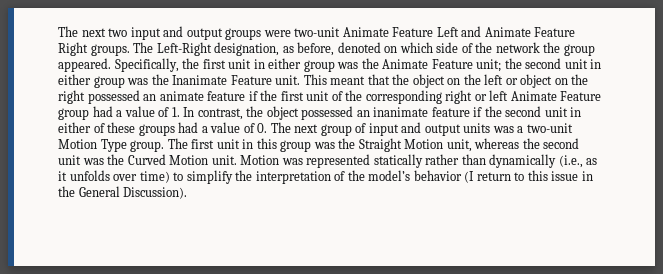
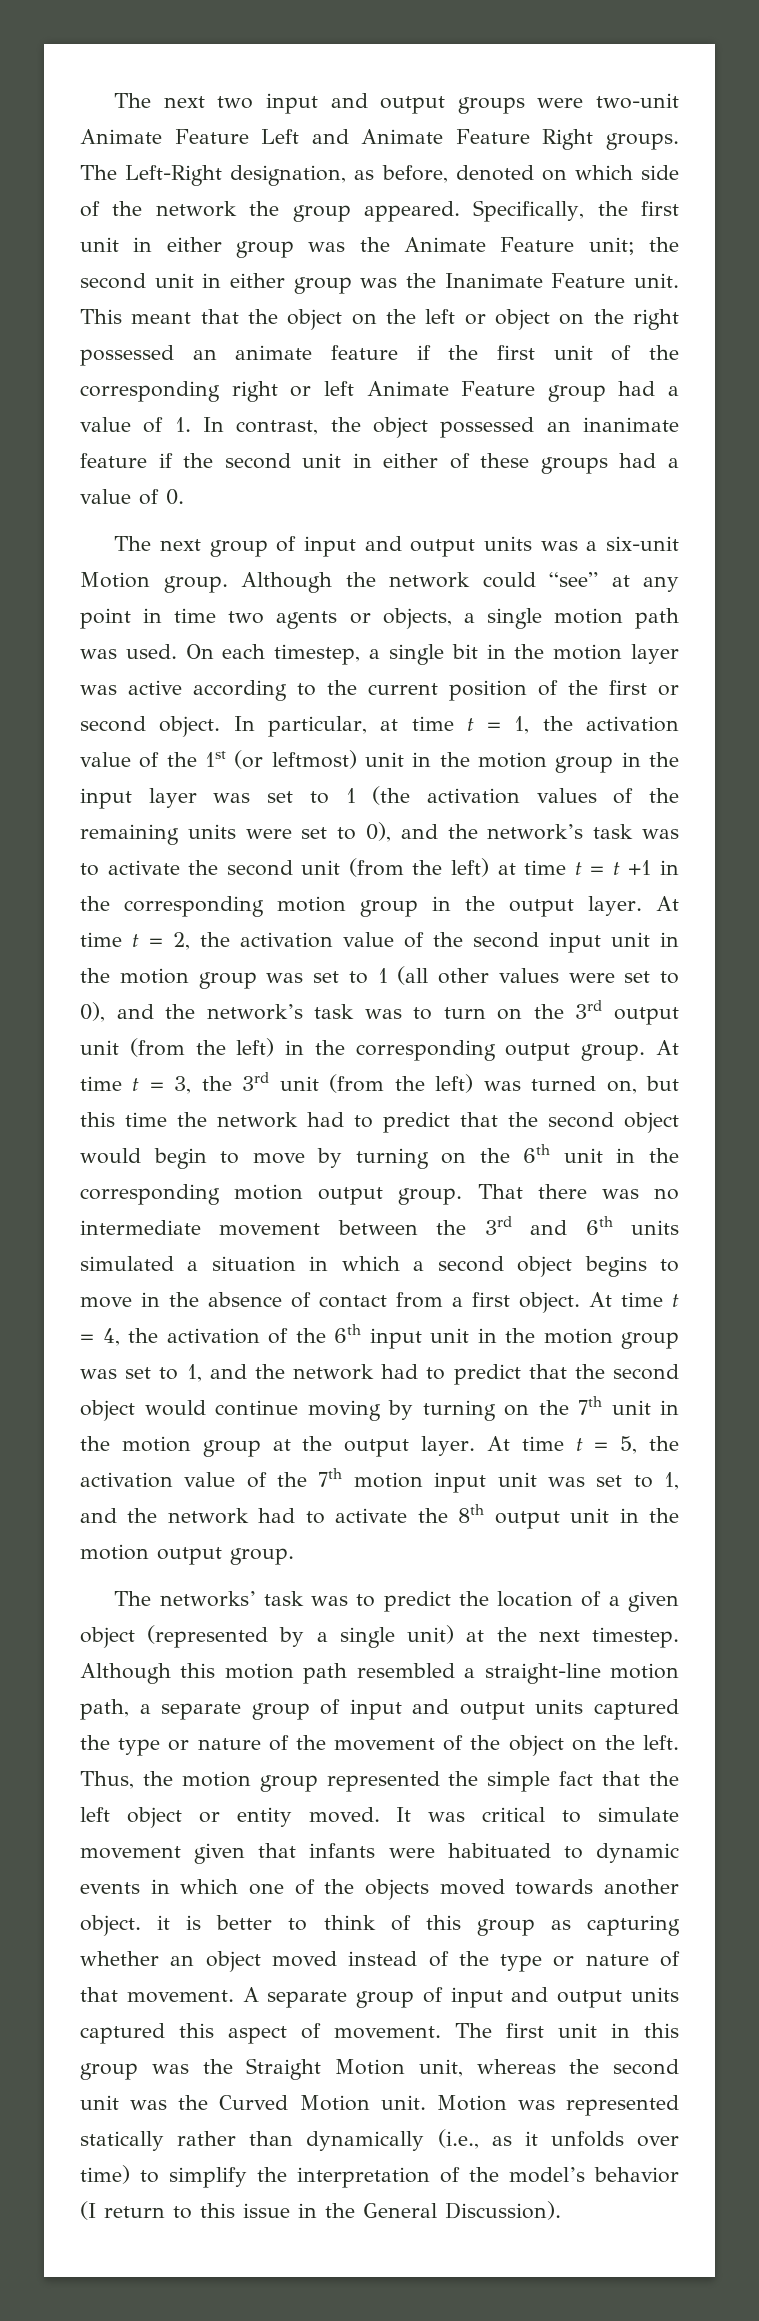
(268, 128) none -> (184, 497) //
[526,123,573,133] [58,139,165,152] two-unit Motion Type group. -> [605,536,679,551] [80,572,679,593] [80,608,680,629] [80,644,679,665] [80,680,679,701] [80,716,679,737] [80,750,679,773] [80,786,679,809] [80,822,679,845] [80,858,679,877] [80,896,679,917] [80,932,679,953] [80,966,679,989] [80,1000,679,1025] [80,1038,679,1061] [80,1072,679,1094] [80,1112,679,1133] [80,1144,679,1169] [80,1184,679,1205] [80,1216,680,1236] [80,1256,680,1277] [80,1292,679,1313] [80,1324,679,1349] [80,1364,680,1385] [80,1396,679,1421] [80,1436,679,1457] [80,1468,680,1493] [80,1504,679,1529] [80,1544,294,1565] [114,1591,679,1612] [80,1625,679,1648] [80,1663,680,1684] [80,1699,679,1720] [80,1735,679,1756] [80,1771,680,1792] [80,1807,680,1828] [80,1843,680,1864] [80,1879,679,1900] [80,1915,681,1936] [80,1951,680,1972] [80,1987,679,2008] [80,2023,441,2044] six-unit Motion group. Although the network could “see” at any point in time two agents or objects, a single motion path was used. On each timestep, a single bit in the motion layer was active according to the current position of the first or second object. In particular, at time t = 1, the activation value of the 1st (or leftmost) unit in the motion group in the input layer was set to 1 (the activation values of the remaining units were set to 0), and the network’s task was to activate the second unit (from the left) at time t = t +1 in the corresponding motion group in the output layer. At time t = 2, the activation value of the second input unit in the motion group was set to 1 (all other values were set to 0), and the network’s task was to turn on the 3rd output unit (from the left) in the corresponding output group. At time t = 3, the 3rd unit (from the left) was turned on, but this time the network had to predict that the second object would begin to move by turning on the 6th unit in the corresponding motion output group. That there was no intermediate movement between the 3rd and 6th units simulated a situation in which a second object begins to move in the absence of contact from a first object. At time t = 4, the activation of the 6th input unit in the motion group was set to 1, and the network had to predict that the second object would continue moving by turning on the 7th unit in the motion group at the output layer. At time t = 5, the activation value of the 7th motion input unit was set to 1, and the network had to activate the 8th output unit in the motion output group. // The networks’ task was to predict the location of a given object (represented by a single unit) at the next timestep. Although this motion path resembled a straight-line motion path, a separate group of input and output units captured the type or nature of the movement of the object on the left. Thus, the motion group represented the simple fact that the left object or entity moved. It was critical to simulate movement given that infants were habituated to dynamic events in which one of the objects moved towards another object. it is better to think of this group as capturing whether an object moved instead of the type or nature of that movement. A separate group of input and output units captured this aspect of movement.

